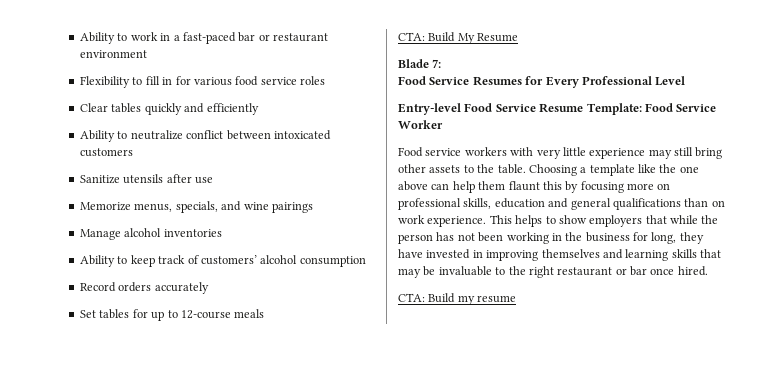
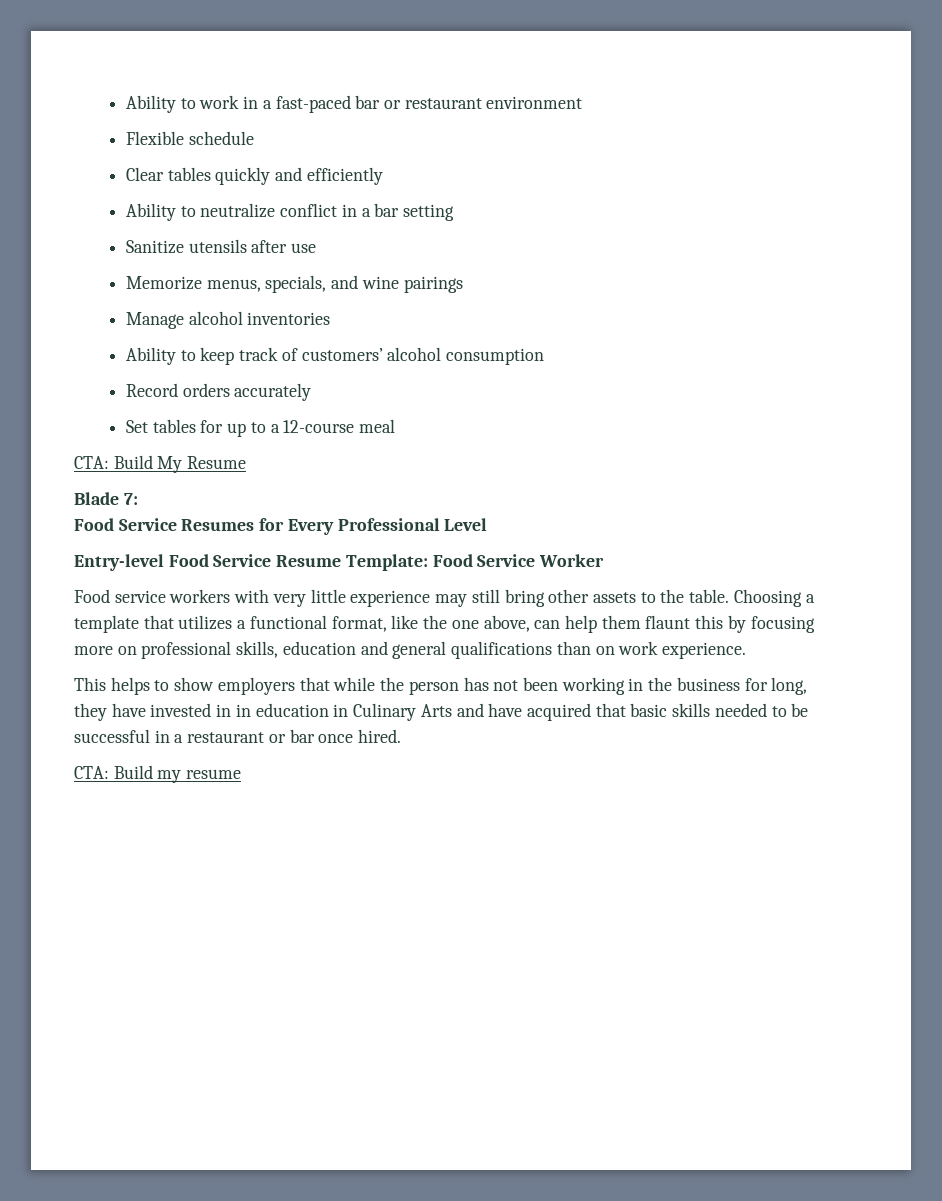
[80,76,326,88] Flexibility to fill in for various food service roles -> [125,131,254,145] Flexible schedule
[226,130,331,140] [80,148,134,157] between intoxicated customers -> [341,203,455,221] in a bar setting
[180,309,265,319] 12-course meals -> [270,419,396,433] a 12-course meal
(635, 170) none -> [143,615,387,632] that utilizes a functional format,
[398,181,428,191] above -> [483,615,530,632] above,
(487, 221) none -> (746, 650) //
[486,249,721,261] [398,266,554,278] improving themselves and learning skills that may be invaluable to the right -> [235,703,809,721] [74,729,184,743] in education in Culinary Arts and have acquired that basic skills needed to be successful in a

